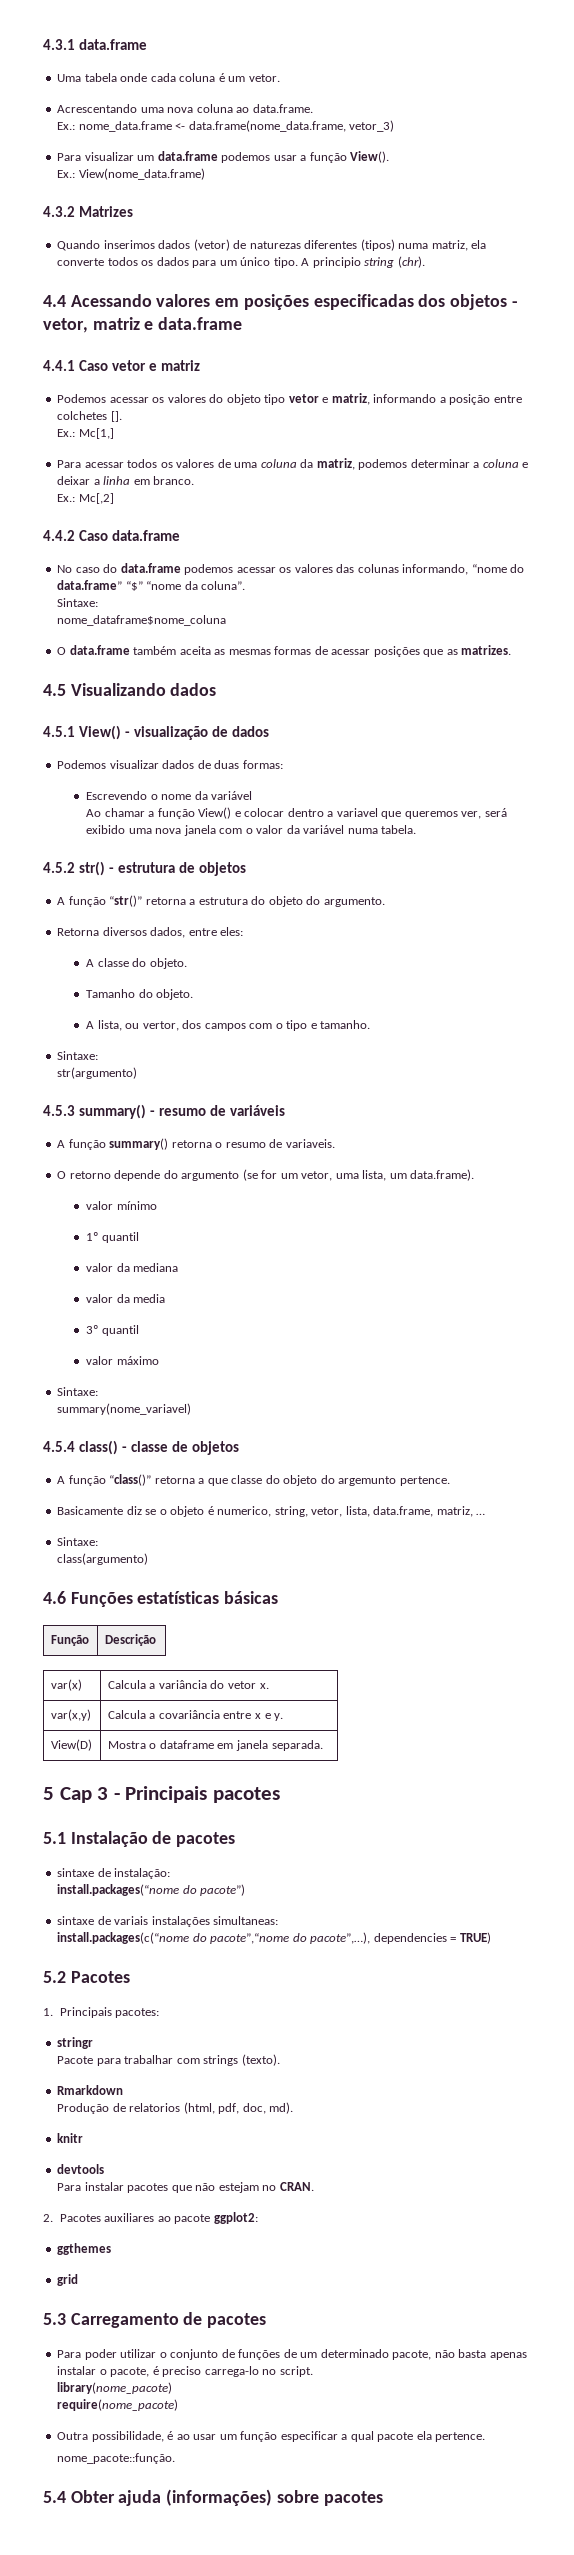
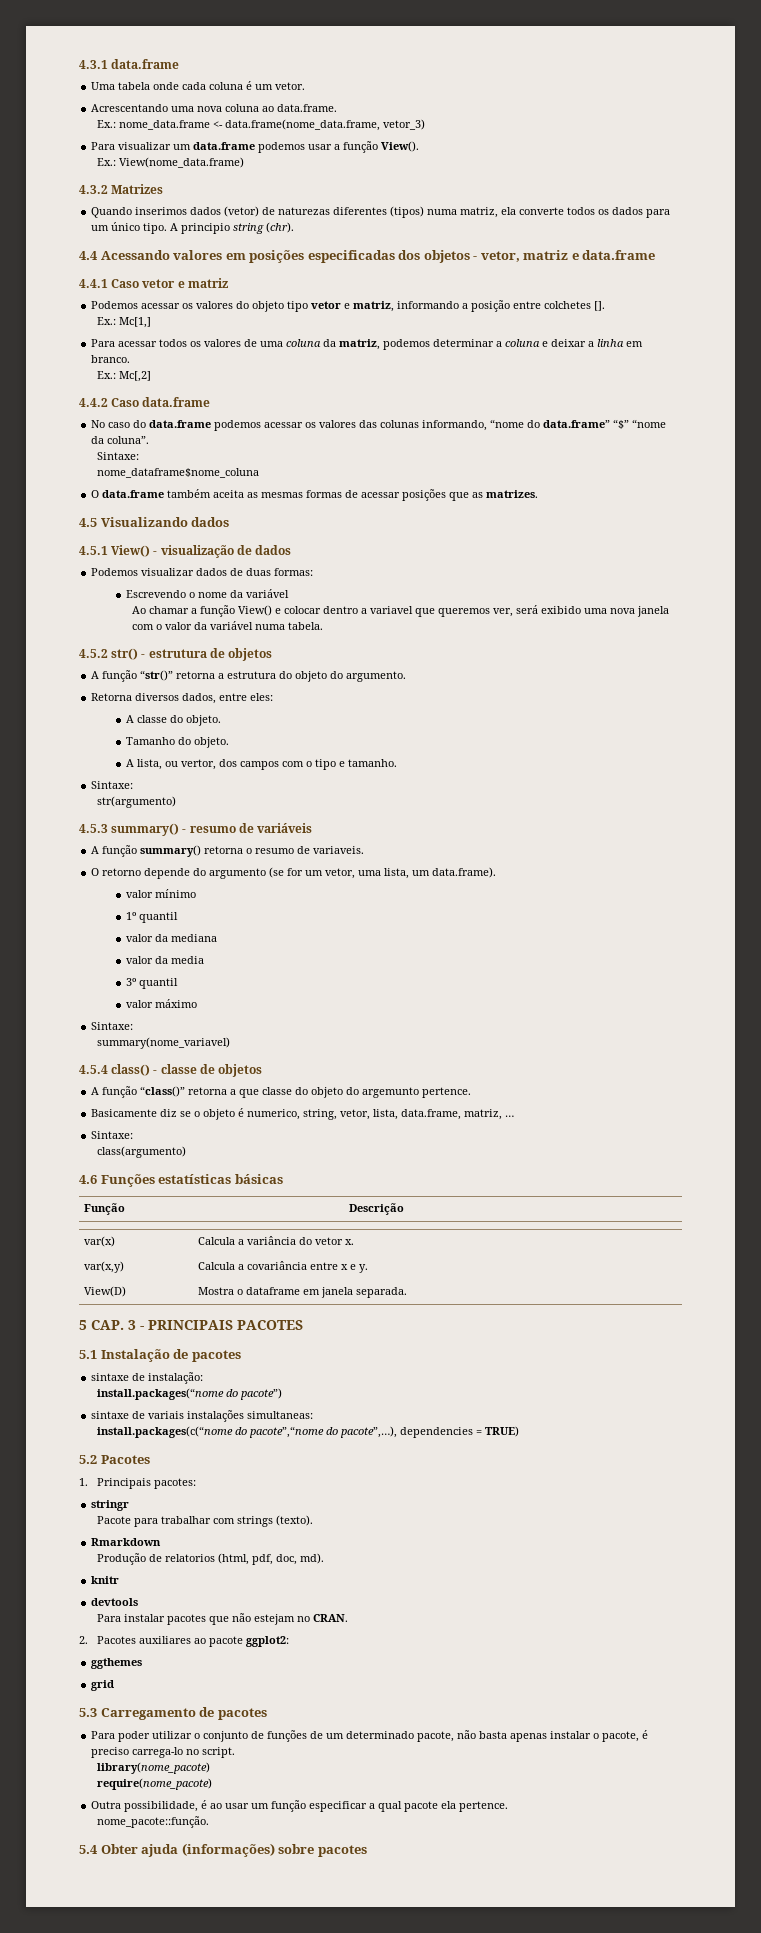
[59,1787,92,1803] Cap -> [91,1320,124,1330] CAP.
[125,1786,280,1803] Principais pacotes -> [148,1320,303,1330] PRINCIPAIS PACOTES

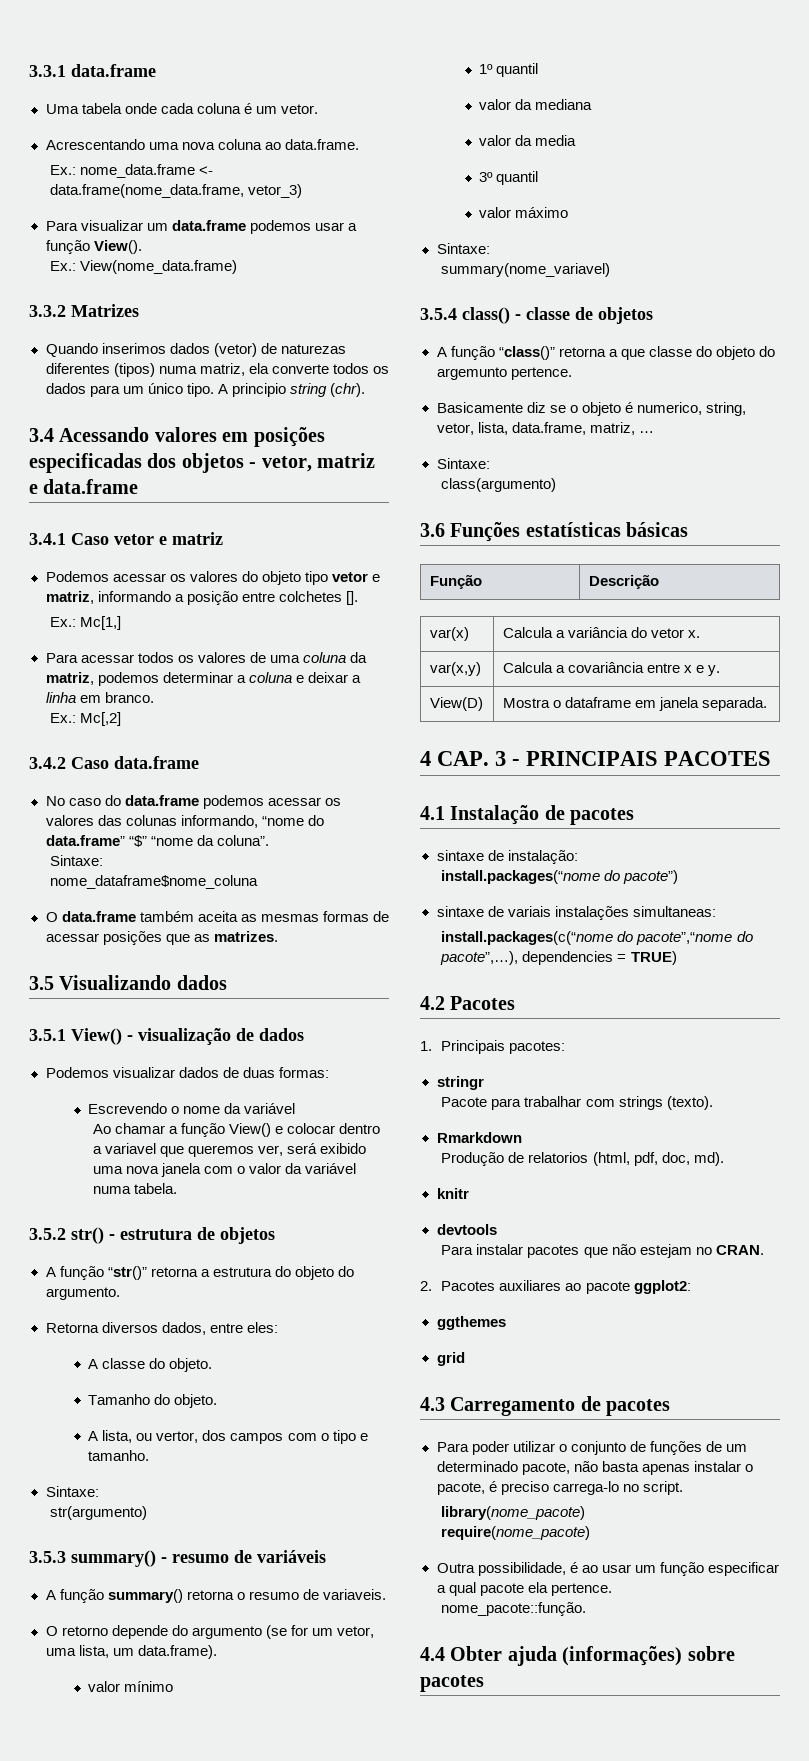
[79,60,108,69] 4.3.1 -> [29,65,66,77] 3.3.1
[79,185,108,194] 4.3.2 -> [29,305,66,317] 3.3.2
[79,251,98,260] 4.4 -> [29,428,54,442] 3.4
[79,279,108,288] 4.4.1 -> [29,533,66,545] 3.4.1
[79,398,108,407] 4.4.2 -> [29,757,66,769] 3.4.2
[79,518,97,527] 4.5 -> [29,976,54,990] 3.5
[79,546,108,555] 4.5.1 -> [29,1029,66,1041] 3.5.1
[79,649,108,658] 4.5.2 -> [29,1228,66,1240] 3.5.2
[79,824,108,833] 4.5.3 -> [29,1551,66,1563] 3.5.3
[79,1065,108,1074] 4.5.4 -> [420,308,457,320] 3.5.4
[79,1175,97,1184] 4.6 -> [420,523,445,537] 3.6
[79,1320,87,1330] 5 -> [420,751,431,766] 4
[79,1350,97,1359] 5.1 -> [420,806,445,820] 4.1
[79,1455,97,1464] 5.2 -> [420,996,445,1010] 4.2
[79,1708,97,1717] 5.3 -> [420,1397,445,1411] 4.3
[79,1845,98,1854] 5.4 -> [420,1647,445,1661] 4.4

